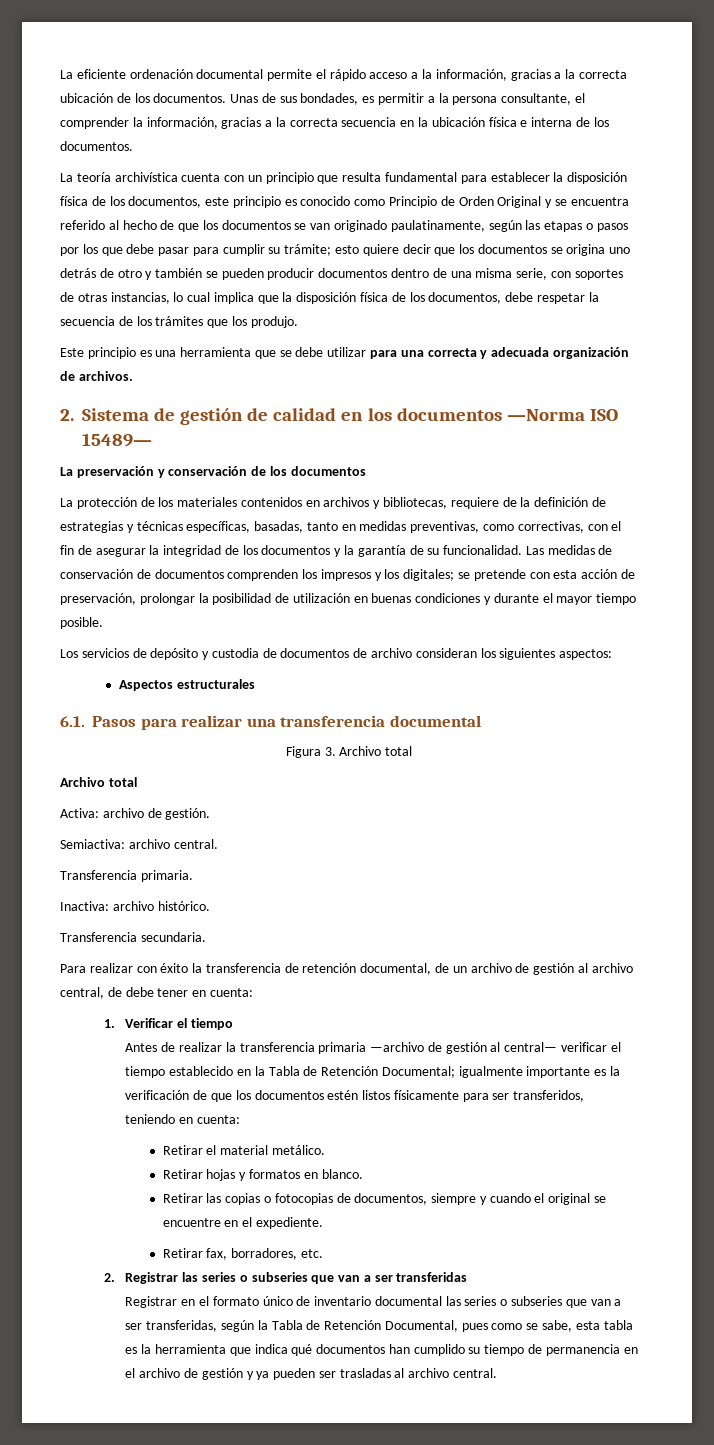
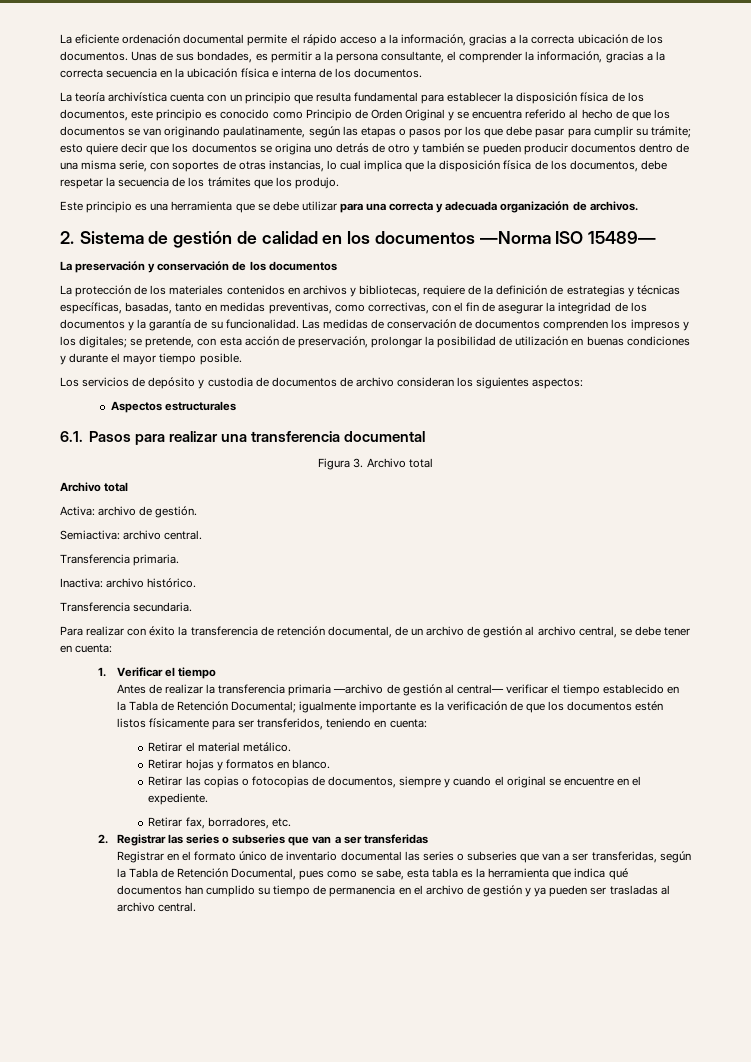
[334,220,388,232] originado -> [164,126,221,138] originando
[473,569,526,581] pretende -> [145,336,195,348] pretende,
[107,987,122,997] de -> [619,628,632,636] se

